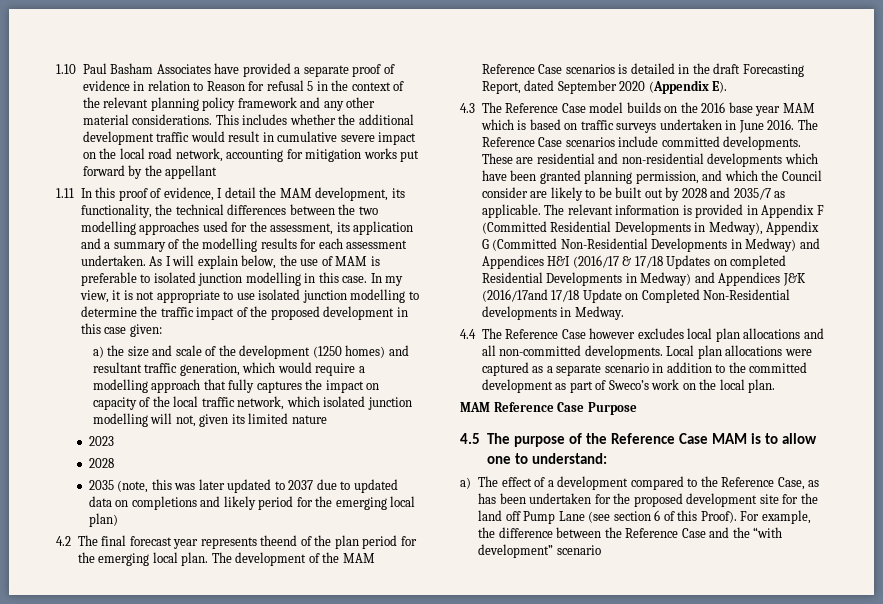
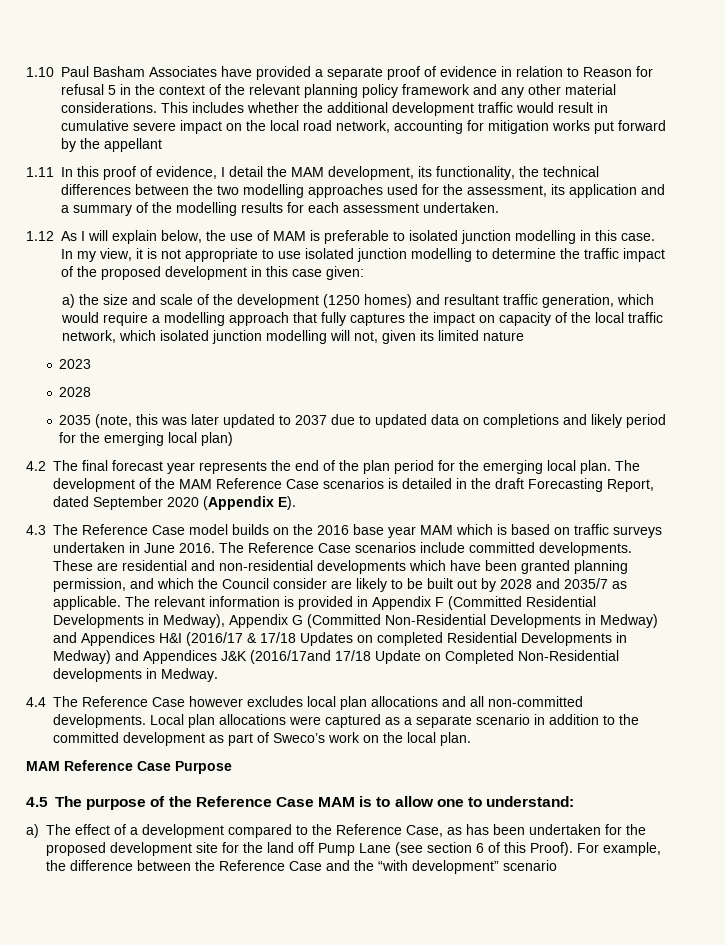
(146, 260) none -> [26,231,54,241] // 1.12
[260,535,298,546] theend -> [271,460,319,471] the end

